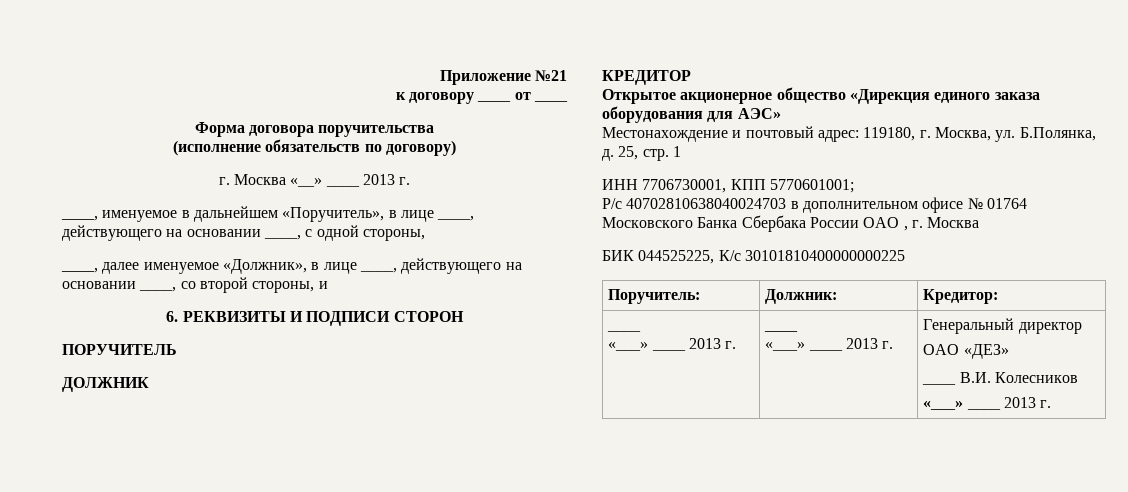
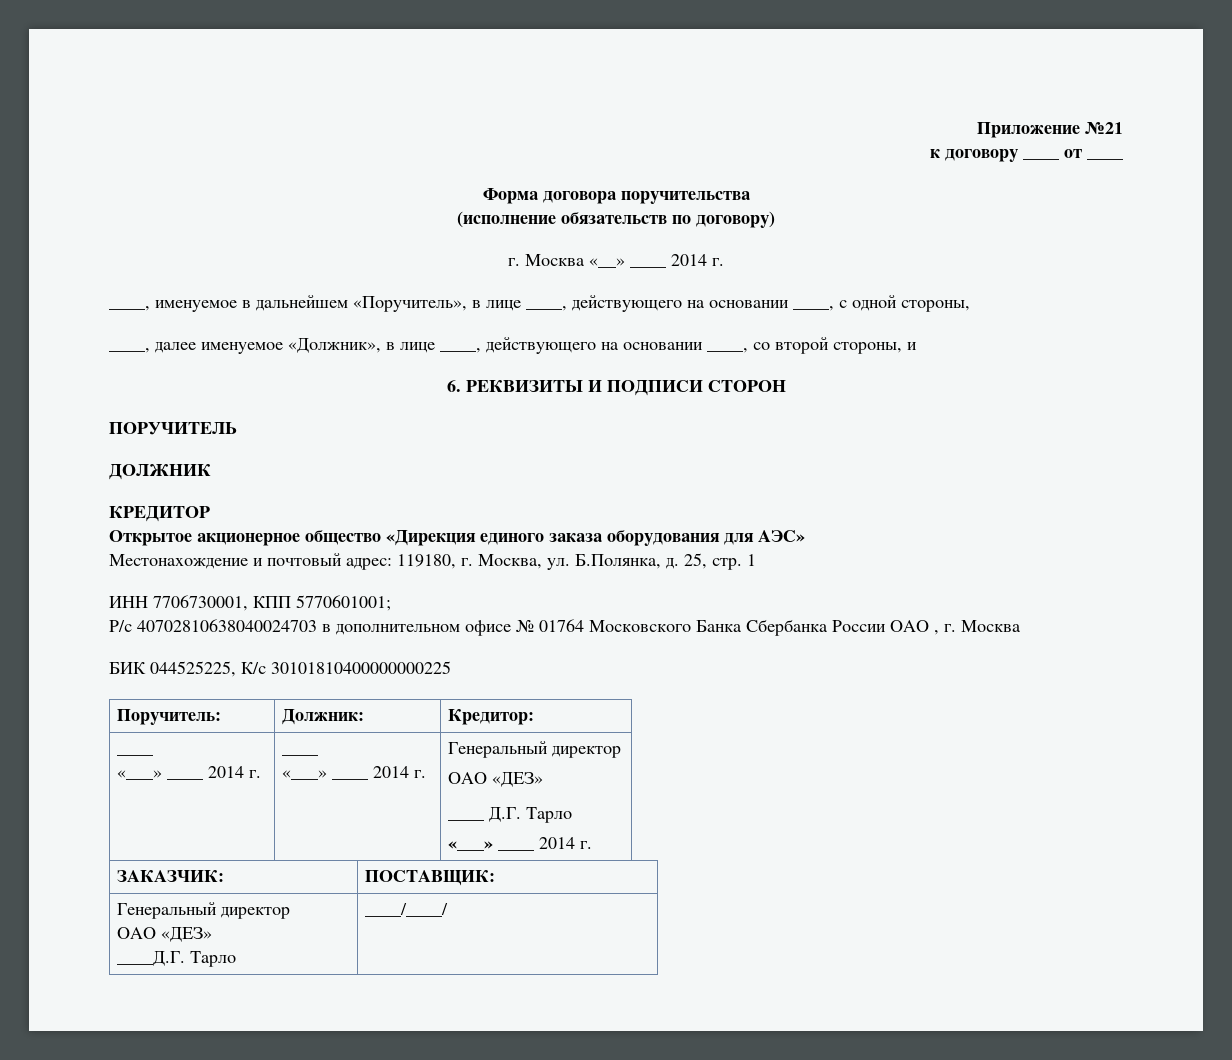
[362,174,395,185] 2013 -> [671,254,707,266] 2014
[741,215,806,232] Сбербака -> [746,619,828,636] Сбербанка
[689,338,722,349] 2013 -> [208,766,245,778] 2014
[846,338,879,349] 2013 -> [373,766,410,778] 2014
[959,372,1079,383] [923,401,1001,410] [1004,397,1052,408] В.И. Колесников // «___» ____ 2013 г. -> [489,807,573,823] [448,841,535,851] [539,837,593,849] [117,870,225,882] [365,870,496,886] [117,902,291,919] [117,927,213,942] [117,951,237,967] [365,903,449,917] Д.Г. Тарло // «___» ____ 2014 г. // ЗАКАЗЧИК: | ПОСТАВЩИК: // Генеральный директор // ОАО «ДЕЗ» // ____Д.Г. Тарло | ____/____/

